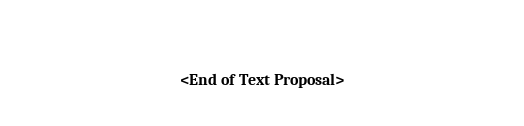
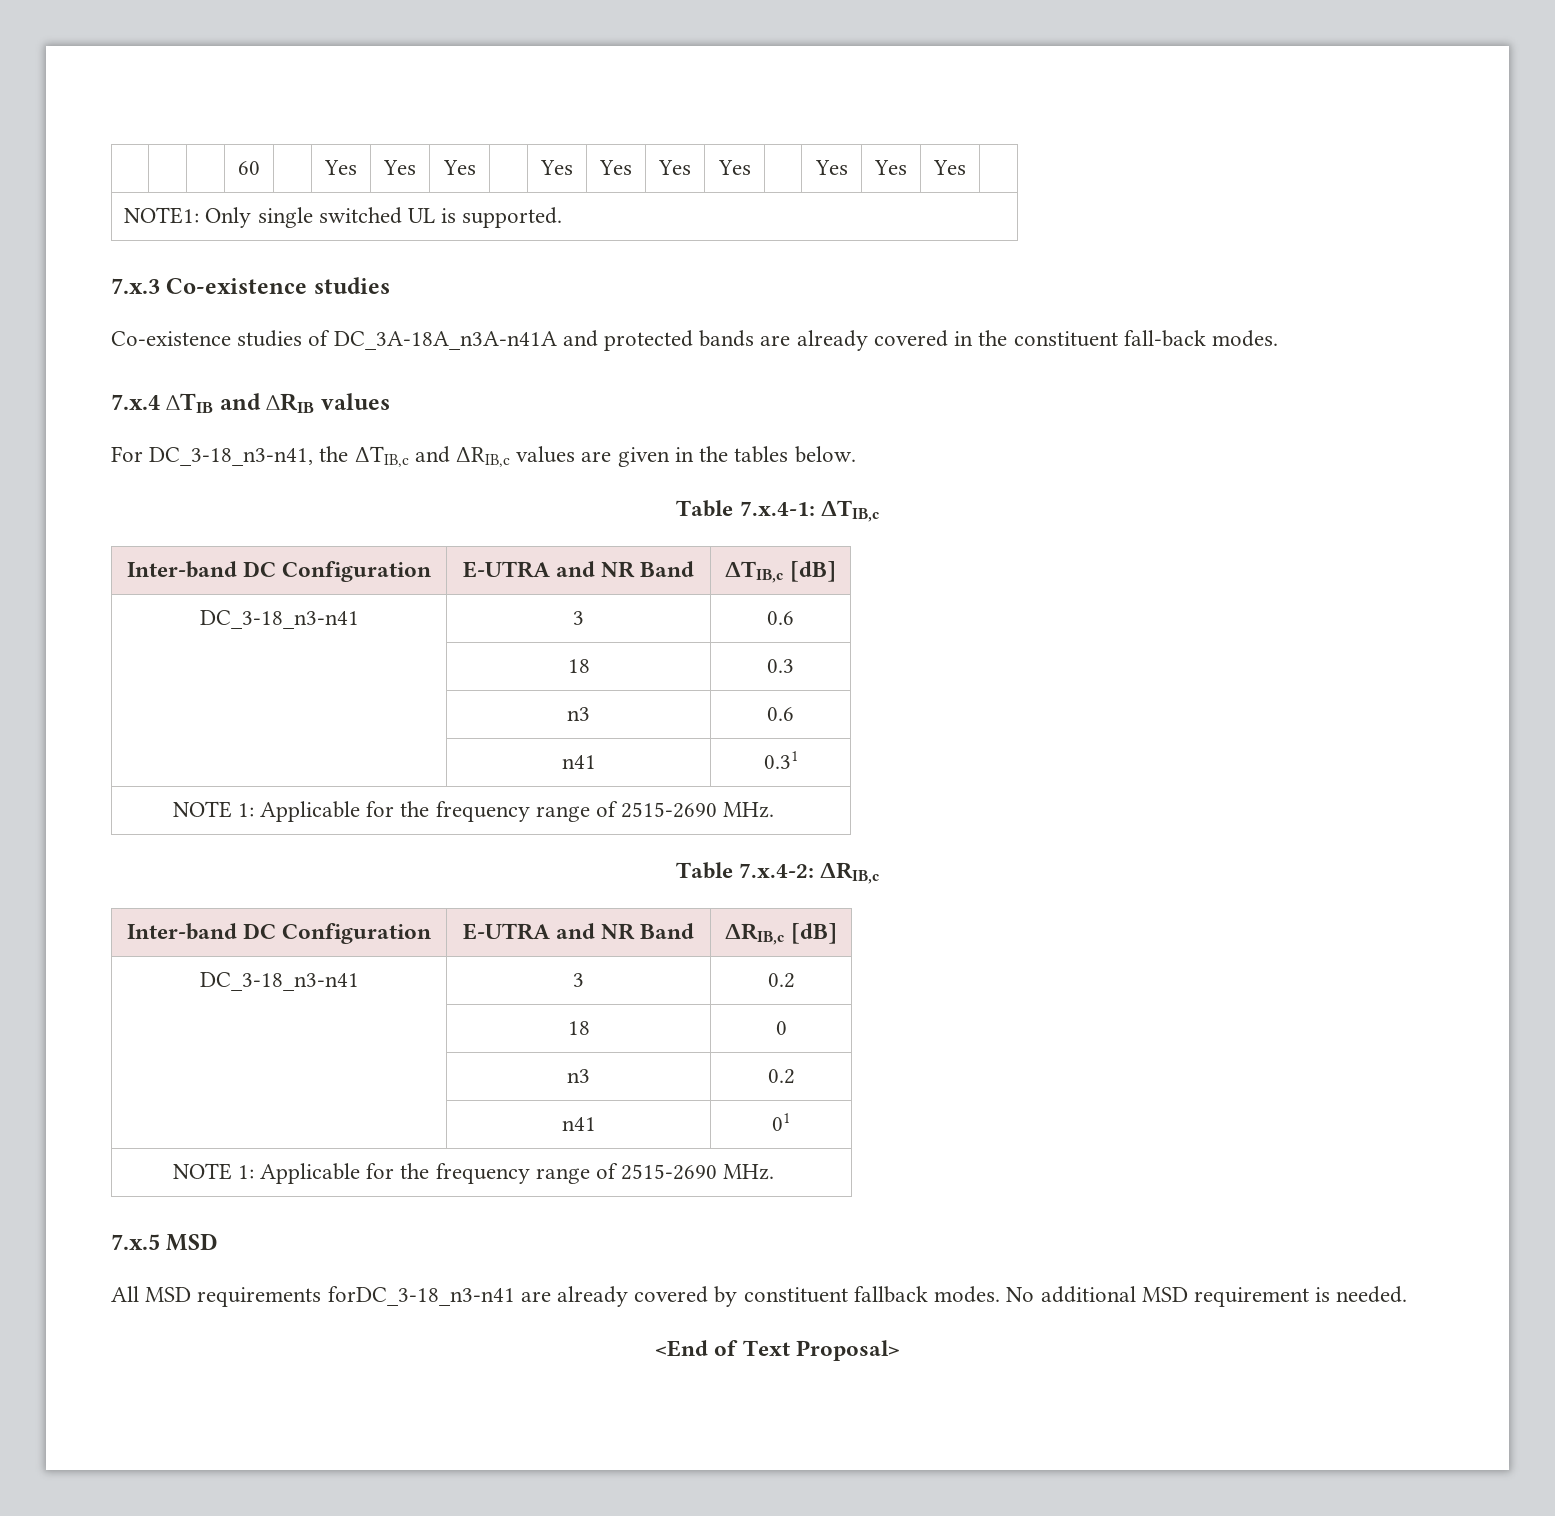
(180, 79) none -> [238,161,260,175] [324,160,357,175] [383,160,416,175] [442,160,476,175] [540,160,573,175] [599,160,632,175] [658,160,691,175] [717,160,751,175] [814,160,848,175] [874,160,907,175] [933,160,966,175] [124,207,563,228] [111,277,390,294] [111,330,1278,351] [111,393,390,413] [111,446,856,467] [676,500,879,522] [126,561,432,582] [462,561,695,578] [725,561,836,583] [199,610,359,629] [573,611,584,625] [767,611,794,625] [567,659,590,673] [767,659,794,673] [567,707,590,721] [767,707,794,721] [561,755,596,769] [763,751,798,769] [172,801,775,822] [675,862,880,884] [126,923,432,944] [462,923,695,940] [725,923,837,945] [199,972,359,991] [573,973,584,987] [767,973,795,988] [567,1021,590,1035] [775,1021,787,1035] [567,1069,590,1083] [767,1069,795,1084] [561,1117,596,1131] [772,1113,790,1131] [172,1163,775,1184] [111,1233,219,1251] [111,1286,1408,1307] | | | 60 | | Yes | Yes | Yes | | Yes | Yes | Yes | Yes | | Yes | Yes | Yes | // NOTE1: Only single switched UL is supported. // 7.x.3 Co-existence studies // Co-existence studies of DC_3A-18A_n3A-n41A and protected bands are already covered in the constituent fall-back modes. // 7.x.4 ∆TIB and ∆RIB values // For DC_3-18_n3-n41, the ΔTIB,c and ΔRIB,c values are given in the tables below. // Table 7.x.4-1: ΔTIB,c // Inter-band DC Configuration | E-UTRA and NR Band | ΔTIB,c [dB] // DC_3-18_n3-n41 | 3 | 0.6 // | 18 | 0.3 // | n3 | 0.6 // | n41 | 0.31 // NOTE 1: Applicable for the frequency range of 2515-2690 MHz. // Table 7.x.4-2: ΔRIB,c // Inter-band DC Configuration | E-UTRA and NR Band | ΔRIB,c [dB] // DC_3-18_n3-n41 | 3 | 0.2 // | 18 | 0 // | n3 | 0.2 // | n41 | 01 // NOTE 1: Applicable for the frequency range of 2515-2690 MHz. // 7.x.5 MSD // All MSD requirements forDC_3-18_n3-n41 are already covered by constituent fallback modes. No additional MSD requirement is needed. //

